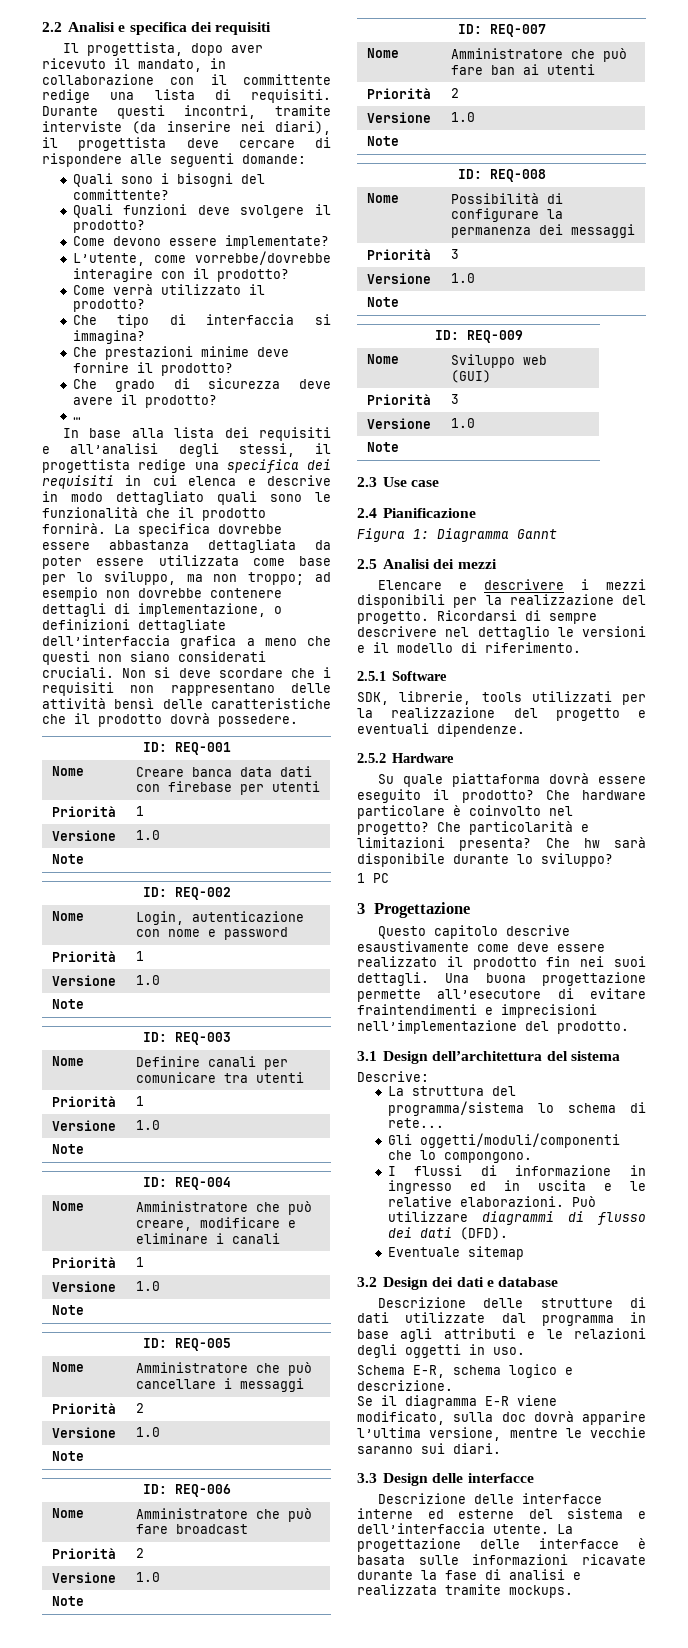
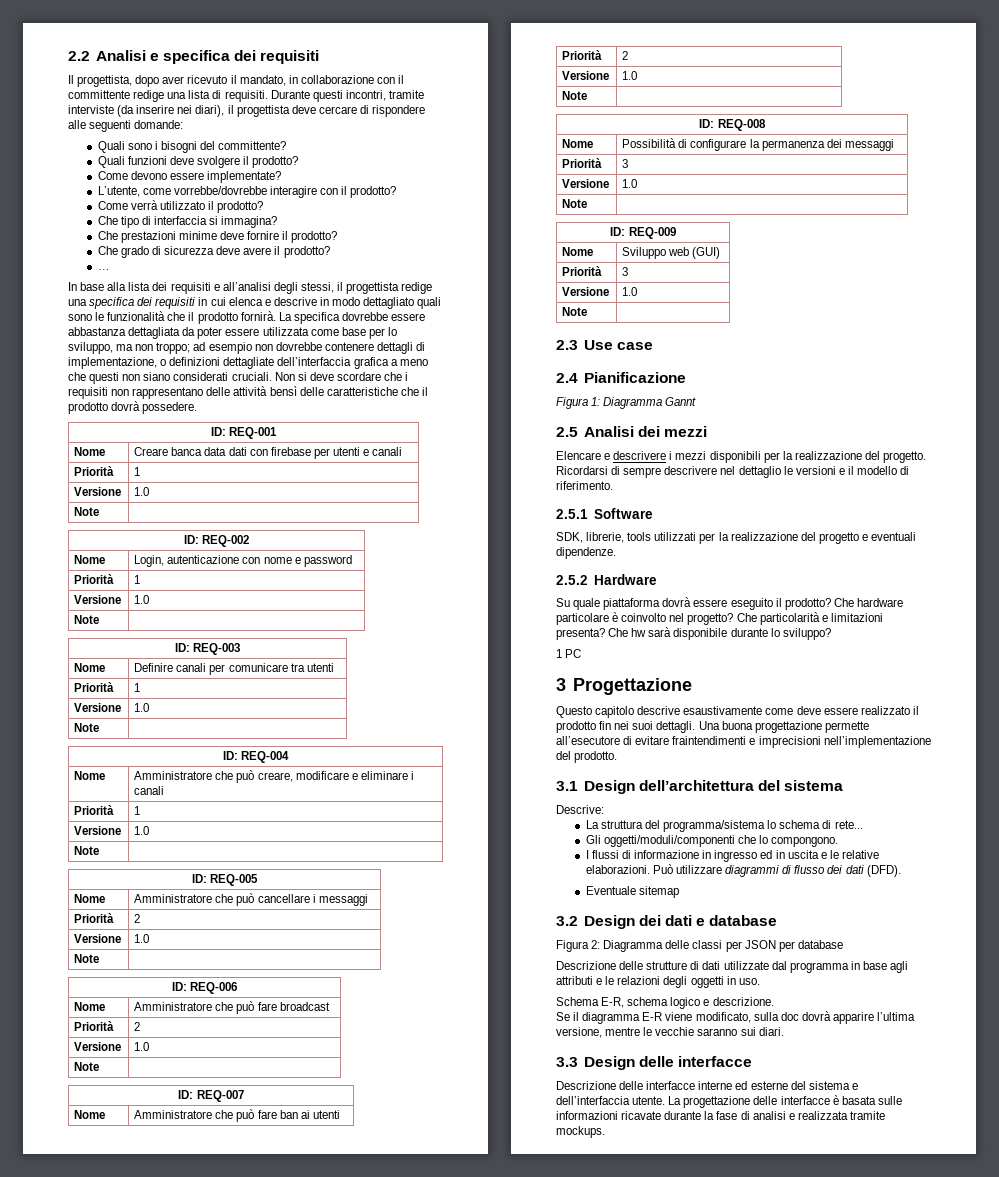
(320, 786) none -> [363,447,403,456] e canali
(558, 1282) none -> [556,940,843,952] // Figura 2: Diagramma delle classi per JSON per database

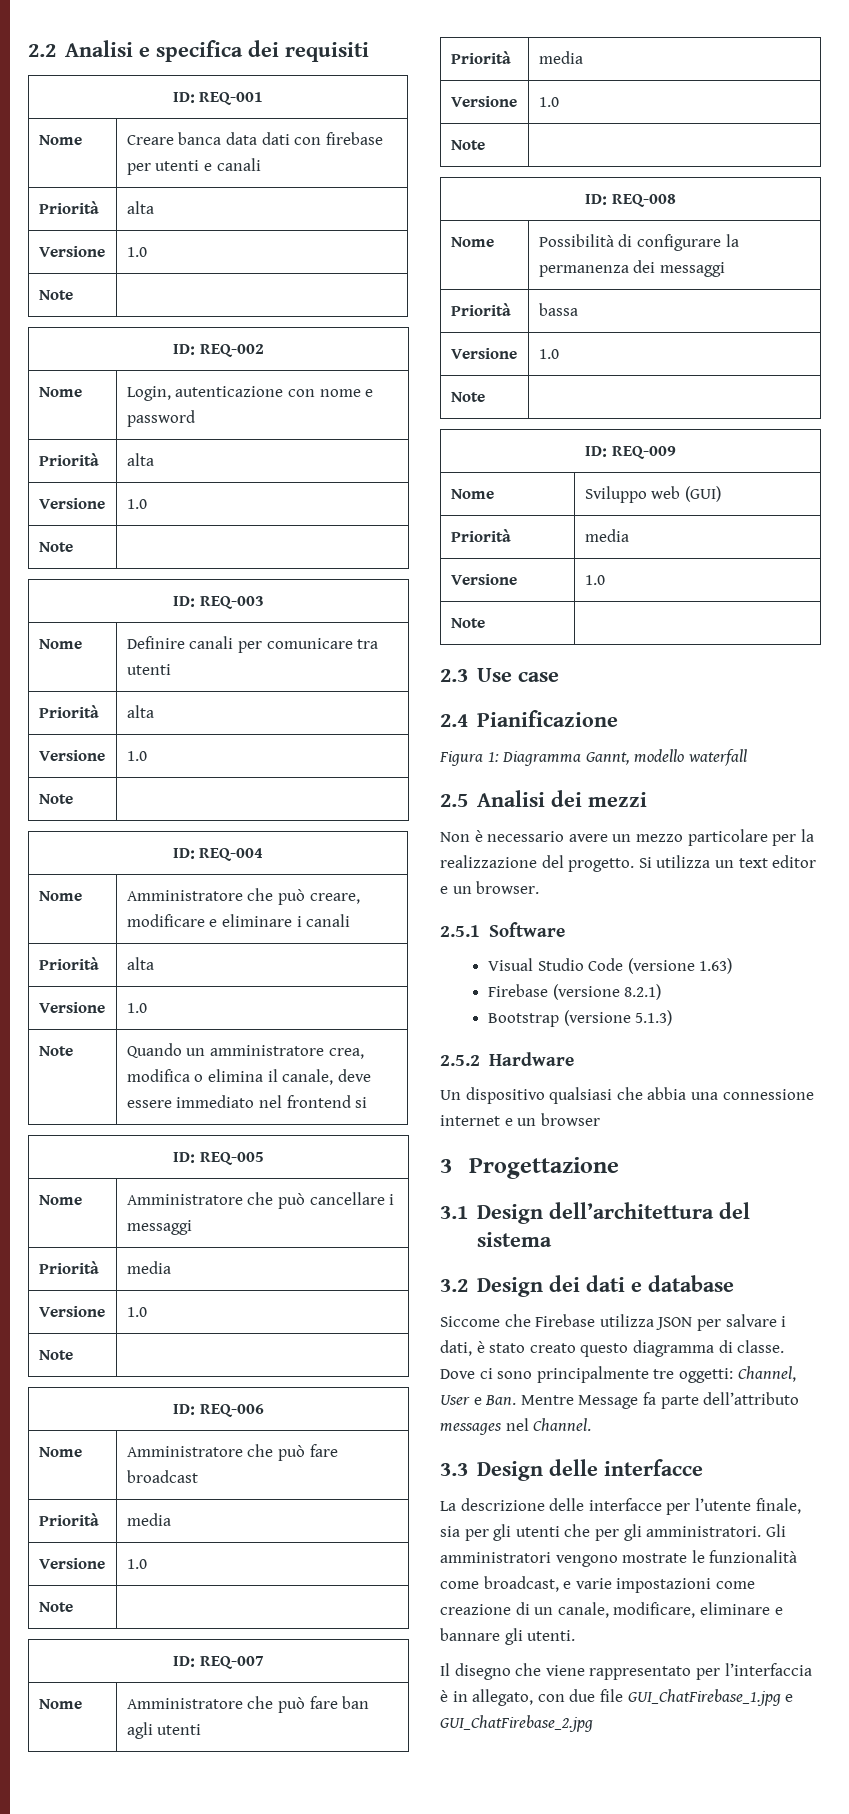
[68,75,405,87] [68,90,424,102] [68,105,426,117] [68,120,184,132] [97,141,287,153] [97,156,299,168] [97,171,282,183] [97,186,397,198] [97,200,264,213] [97,216,278,228] [97,231,338,243] [97,246,330,258] [97,269,110,270] [68,282,433,294] [68,297,442,309] [68,311,426,324] [68,327,397,339] [68,342,426,354] [68,357,428,369] [68,372,409,384] [68,386,428,399] [68,401,198,414] // Il progettista, dopo aver ricevuto il mandato, in collaborazione con il committente redige una lista di requisiti. Durante questi incontri, tramite interviste (da inserire nei diari), il progettista deve cercare di rispondere alle seguenti domande: // Quali sono i bisogni del committente? // Quali funzioni deve svolgere il prodotto? // Come devono essere implementate? // L’utente, come vorrebbe/dovrebbe interagire con il prodotto? // Come verrà utilizzato il prodotto? // Che tipo di interfaccia si immagina? // Che prestazioni minime deve fornire il prodotto? // Che grado di sicurezza deve avere il prodotto? // … // In base alla lista dei requisiti e all’analisi degli stessi, il progettista redige una specifica dei requisiti in cui elenca e descrive in modo dettagliato quali sono le funzionalità che il prodotto fornirà. La specifica dovrebbe essere abbastanza dettagliata da poter essere utilizzata come base per lo sviluppo, ma non troppo; ad esempio non dovrebbe contenere dettagli di implementazione, o definizioni dettagliate dell’interfaccia grafica a meno che questi non siano considerati cruciali. Non si deve scordare che i requisiti non rappresentano delle attività bensì delle caratteristiche che il prodotto dovrà possedere. -> (369, 52) none
[134,467,141,476] 1 -> [126,201,154,214] alta
[134,575,141,584] 1 -> [126,453,154,466] alta
[134,683,141,692] 1 -> [126,705,154,718] alta
[134,806,141,815] [74,826,122,835] [134,826,150,835] [74,846,100,855] 1 // Versione | 1.0 // Note | -> [126,957,154,970] [38,1002,105,1013] [126,1003,147,1013] [38,1046,73,1056] [126,1043,364,1059] [126,1069,371,1085] [126,1095,368,1108] alta // Versione | 1.0 // Note | Quando un amministratore crea, modifica o elimina il canale, deve essere immediato nel frontend si
[134,914,141,923] 2 -> [126,1261,171,1274] media
[134,1022,141,1031] 2 -> [126,1513,171,1526] media
[300,1110,340,1119] [562,50,603,60] [622,51,629,60] ai utenti // Priorità | 2 -> [126,1722,202,1739] [450,51,511,64] [538,51,583,64] agli utenti // Priorità | media
[622,159,629,168] 3 -> [538,303,578,316] bassa
[622,267,629,276] 3 -> [584,529,629,542] media
[665,397,697,406] Gannt -> [585,749,747,766] Gannt, modello waterfall
[556,451,761,463] Elencare e descrivere i mezzi disponibili -> [440,829,768,846] Non è necessario avere un mezzo particolare
[556,466,910,478] [556,481,613,490] [556,508,653,519] [556,532,917,544] [556,547,616,559] [556,574,657,585] [556,597,903,610] [556,612,883,625] [556,627,831,640] [556,649,582,658] [556,678,693,695] [556,706,919,718] [556,721,869,733] [556,736,931,748] [556,751,618,763] Ricordarsi di sempre descrivere nel dettaglio le versioni e il modello di riferimento. // 2.5.1 Software // SDK, librerie, tools utilizzati per la realizzazione del progetto e eventuali dipendenze. // 2.5.2 Hardware // Su quale piattaforma dovrà essere eseguito il prodotto? Che hardware particolare è coinvolto nel progetto? Che particolarità e limitazioni presenta? Che hw sarà disponibile durante lo sviluppo? // 1 PC // 3 Progettazione // Questo capitolo descrive esaustivamente come deve essere realizzato il prodotto fin nei suoi dettagli. Una buona progettazione permette all’esecutore di evitare fraintendimenti e imprecisioni nell’implementazione del prodotto. -> [638,855,817,868] [440,881,540,894] [440,922,565,937] [487,958,733,974] [487,984,662,1000] [487,1010,673,1027] [440,1052,574,1066] [440,1087,814,1104] [440,1113,600,1126] [440,1157,620,1179] Si utilizza un text editor e un browser. // 2.5.1 Software // Visual Studio Code (versione 1.63) // Firebase (versione 8.2.1) // Bootstrap (versione 5.1.3) // 2.5.2 Hardware // Un dispositivo qualsiasi che abbia una connessione internet e un browser // 3 Progettazione
[556,805,604,814] [585,820,863,832] [585,835,839,847] [585,850,879,862] [585,864,901,877] [585,886,679,898] // Descrive: // La struttura del programma/sistema lo schema di rete... // Gli oggetti/moduli/componenti che lo compongono. // I flussi di informazione in ingresso ed in uscita e le relative elaborazioni. Può utilizzare diagrammi di flusso dei dati (DFD). // Eventuale sitemap -> (552, 1239) none
[556,940,843,952] [556,961,909,973] [556,976,760,988] [556,997,774,1009] [556,1011,916,1024] [556,1027,784,1038] [556,1056,753,1070] [556,1081,858,1090] [556,1095,902,1108] [556,1111,885,1120] [556,1126,605,1138] Figura 2: Diagramma delle classi per JSON per database // Descrizione delle strutture di dati utilizzate dal programma in base agli attributi e le relazioni degli oggetti in uso. // Schema E-R, schema logico e descrizione. // Se il diagramma E-R viene modificato, sulla doc dovrà apparire l’ultima versione, mentre le vecchie saranno sui diari. // 3.3 Design delle interfacce // Descrizione delle interfacce interne ed esterne del sistema e dell’interfaccia utente. La progettazione delle interfacce è basata sulle informazioni ricavate durante la fase di analisi e realizzata tramite mockups. -> [440,1314,787,1331] [440,1340,785,1357] [440,1366,796,1383] [440,1392,800,1409] [440,1418,592,1435] [440,1459,703,1481] [440,1498,801,1515] [440,1524,786,1541] [440,1550,798,1567] [440,1576,755,1593] [440,1602,783,1618] [440,1628,576,1645] [440,1663,812,1680] [440,1689,794,1706] [440,1715,593,1732] Siccome che Firebase utilizza JSON per salvare i dati, è stato creato questo diagramma di classe. Dove ci sono principalmente tre oggetti: Channel, User e Ban. Mentre Message fa parte dell’attributo messages nel Channel. // 3.3 Design delle interfacce // La descrizione delle interfacce per l’utente finale, sia per gli utenti che per gli amministratori. Gli amministratori vengono mostrate le funzionalità come broadcast, e varie impostazioni come creazione di un canale, modificare, eliminare e bannare gli utenti. // Il disegno che viene rappresentato per l’interfaccia è in allegato, con due file GUI_ChatFirebase_1.jpg e GUI_ChatFirebase_2.jpg

